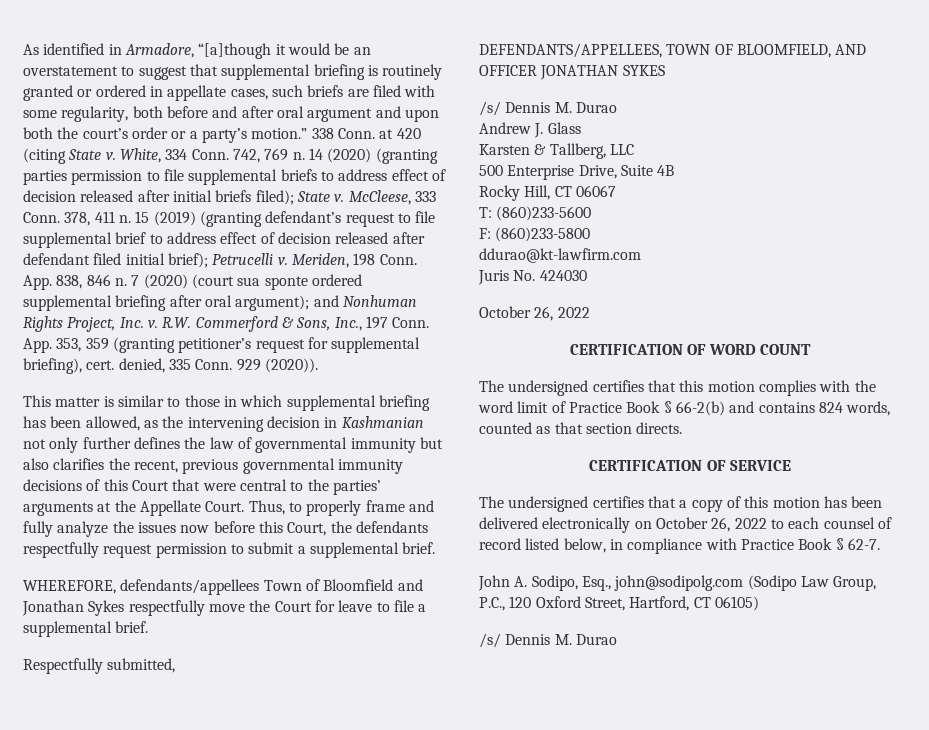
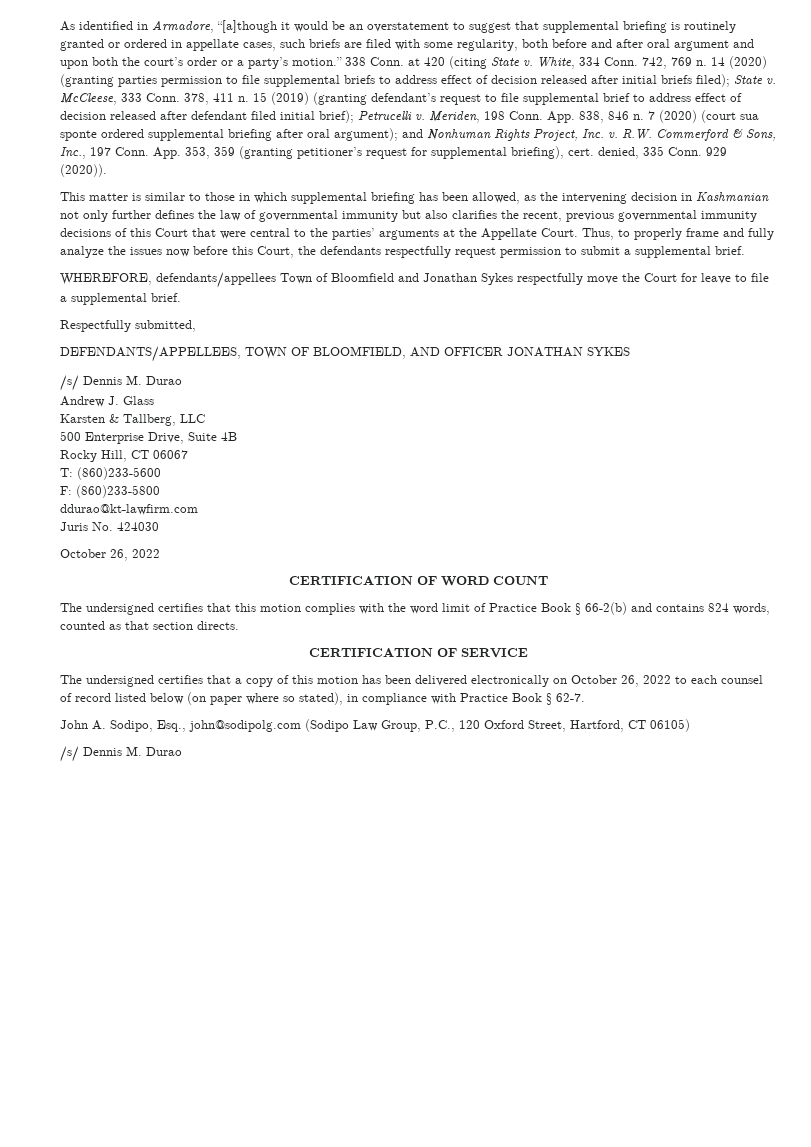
[563,538,606,553] below, -> [150,692,343,705] below (on paper where so stated),

